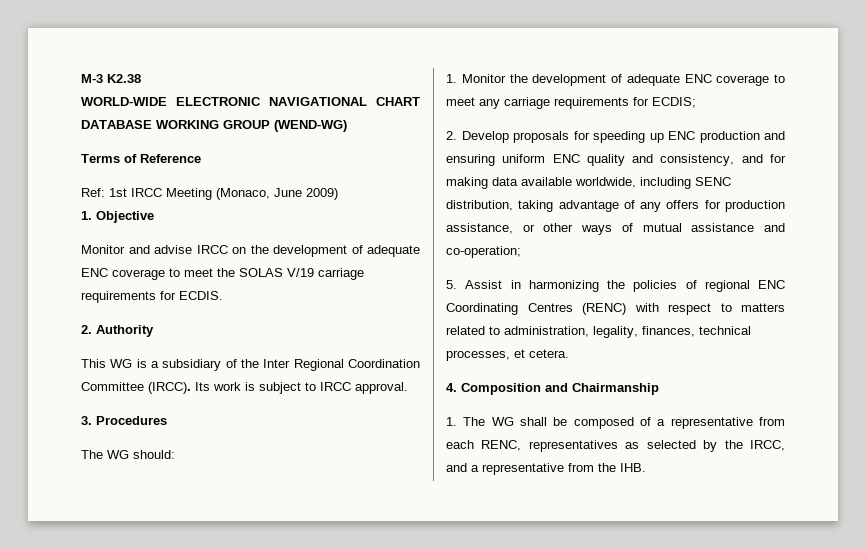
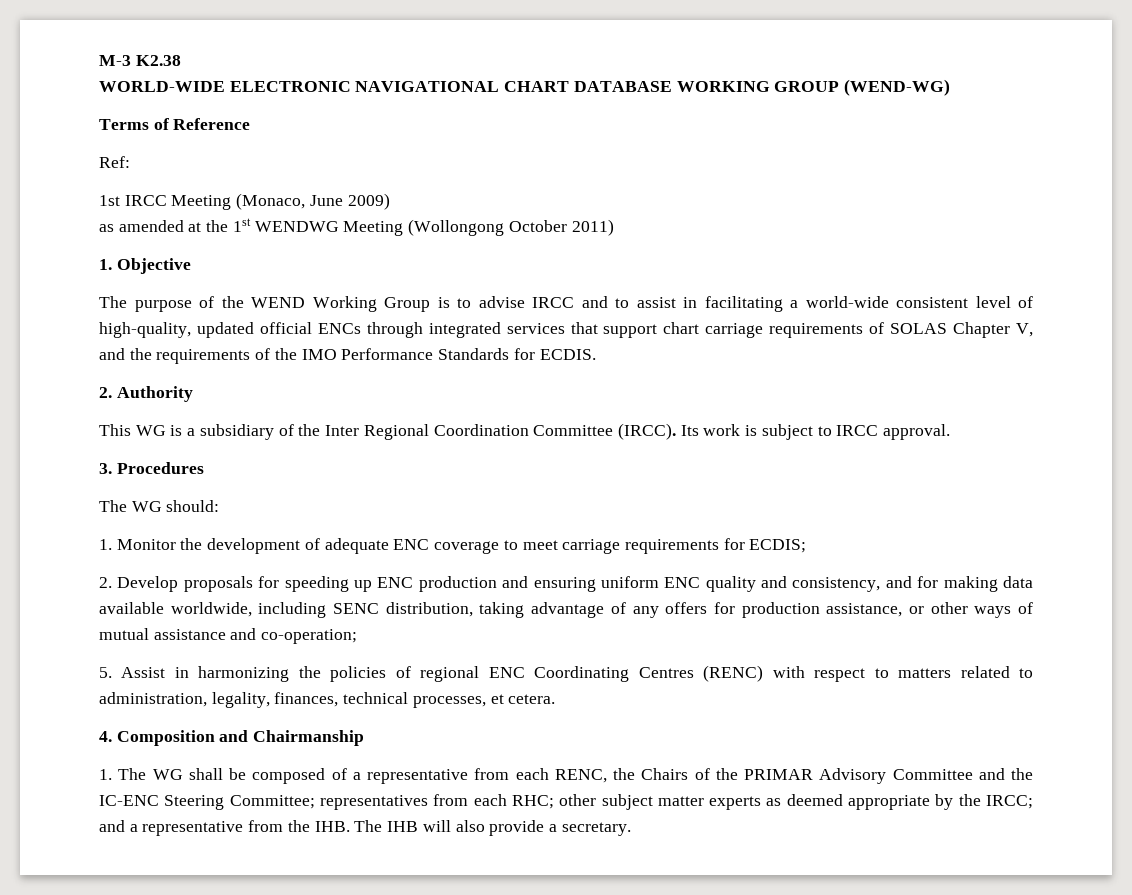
(105, 192) none -> (130, 162) //
[81,211,154,223] [81,245,420,257] [81,268,364,280] [81,291,156,303] 1. Objective // Monitor and advise IRCC on the development of adequate ENC coverage to meet the SOLAS V/19 carriage requirements -> [99,218,614,236] [99,258,191,274] [99,296,1033,312] [99,322,1033,338] [99,348,510,364] as amended at the 1st WENDWG Meeting (Wollongong October 2011) // 1. Objective // The purpose of the WEND Working Group is to advise IRCC and to assist in facilitating a world-wide consistent level of high-quality, updated official ENCs through integrated services that support chart carriage requirements of SOLAS Chapter V, and the requirements of the IMO Performance Standards
[479,99,500,109] any -> (558, 545) none
[528,440,696,452] representatives as selected -> [613,768,1033,784] [99,794,931,810] the Chairs of the PRIMAR Advisory Committee and the IC-ENC Steering Committee; representatives from each RHC; other subject matter experts as deemed appropriate
[750,440,785,451] IRCC, -> [986,795,1033,809] IRCC;
(646, 467) none -> [354,820,631,836] The IHB will also provide a secretary.

